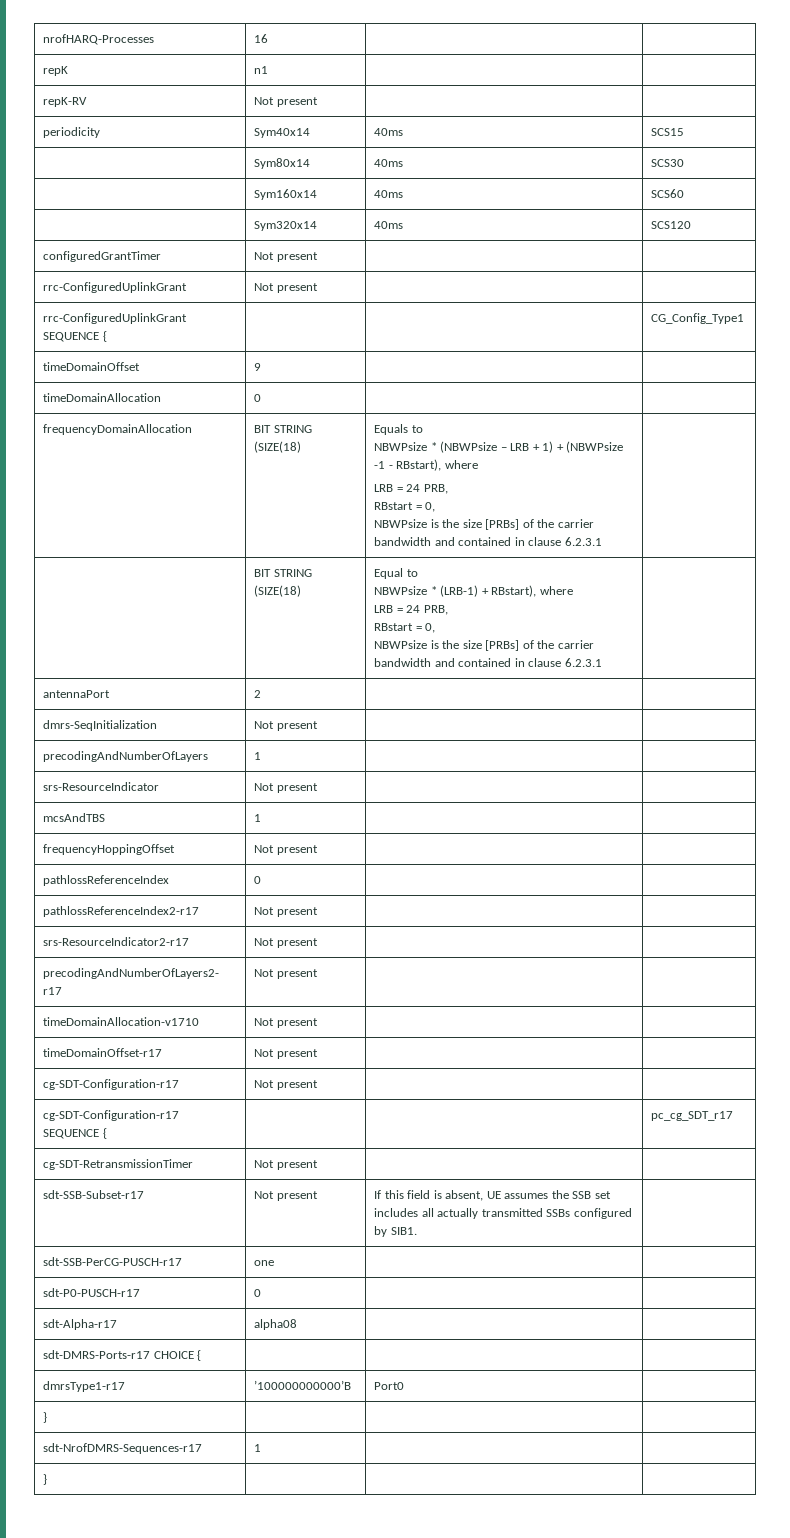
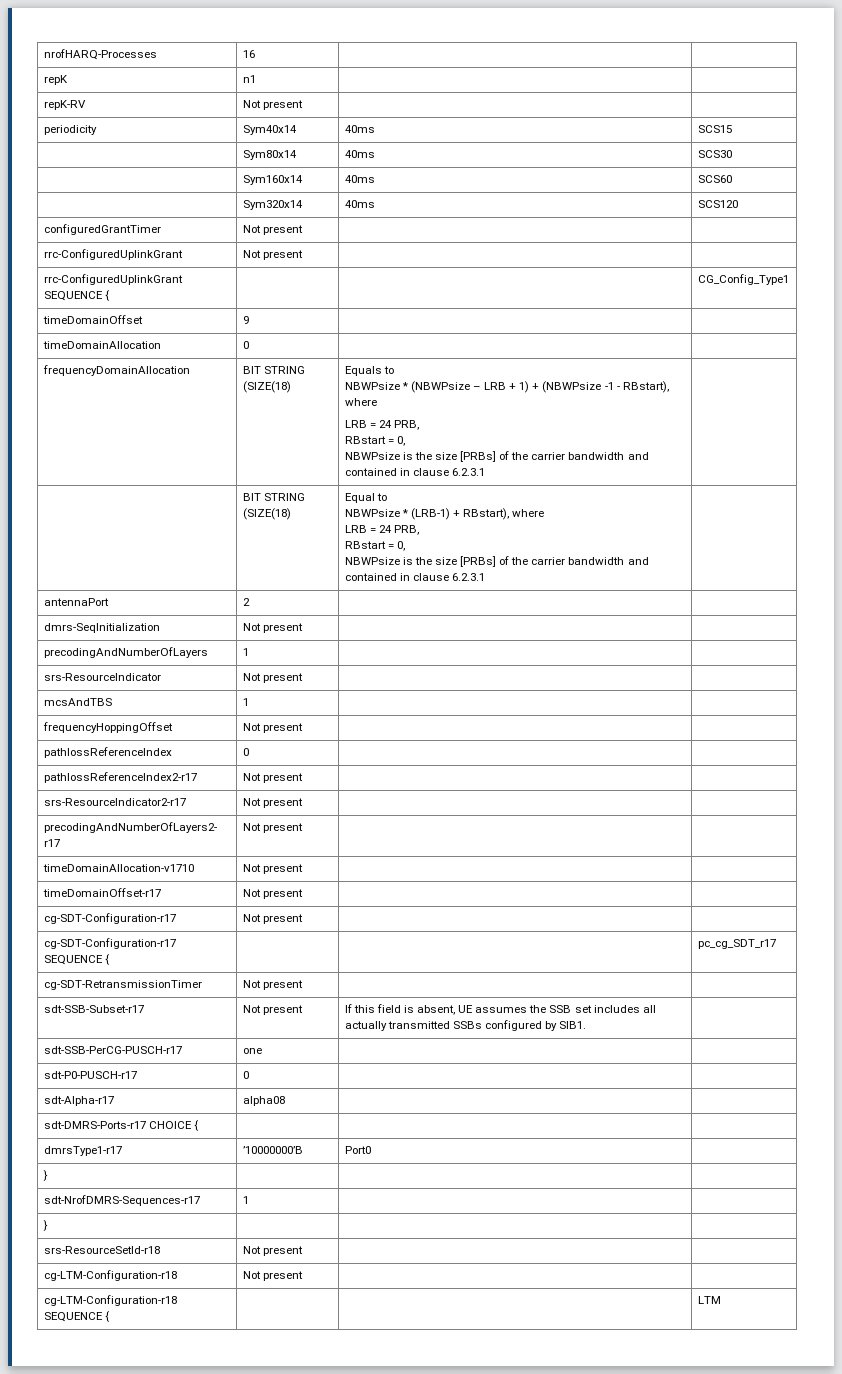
[254,1380,352,1390] ’100000000000’B -> [242,1146,303,1154] ’10000000’B
(48, 1479) none -> [43,1246,160,1254] [242,1246,303,1256] [43,1270,177,1281] [242,1271,303,1281] [43,1295,177,1306] [43,1311,110,1322] [697,1296,721,1304] // srs-ResourceSetId-r18 | Not present | | // cg-LTM-Configuration-r18 | Not present | | // cg-LTM-Configuration-r18 SEQUENCE { | | | LTM

